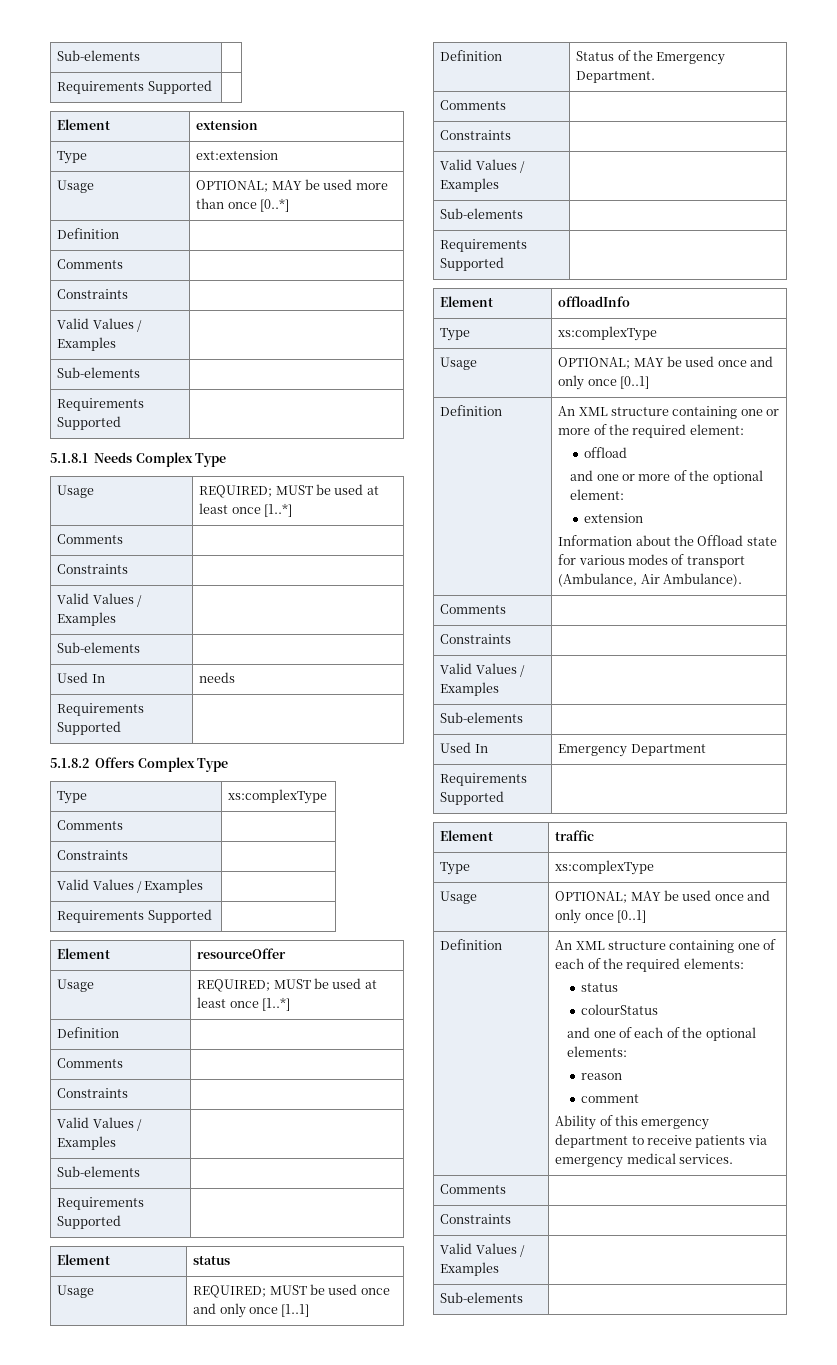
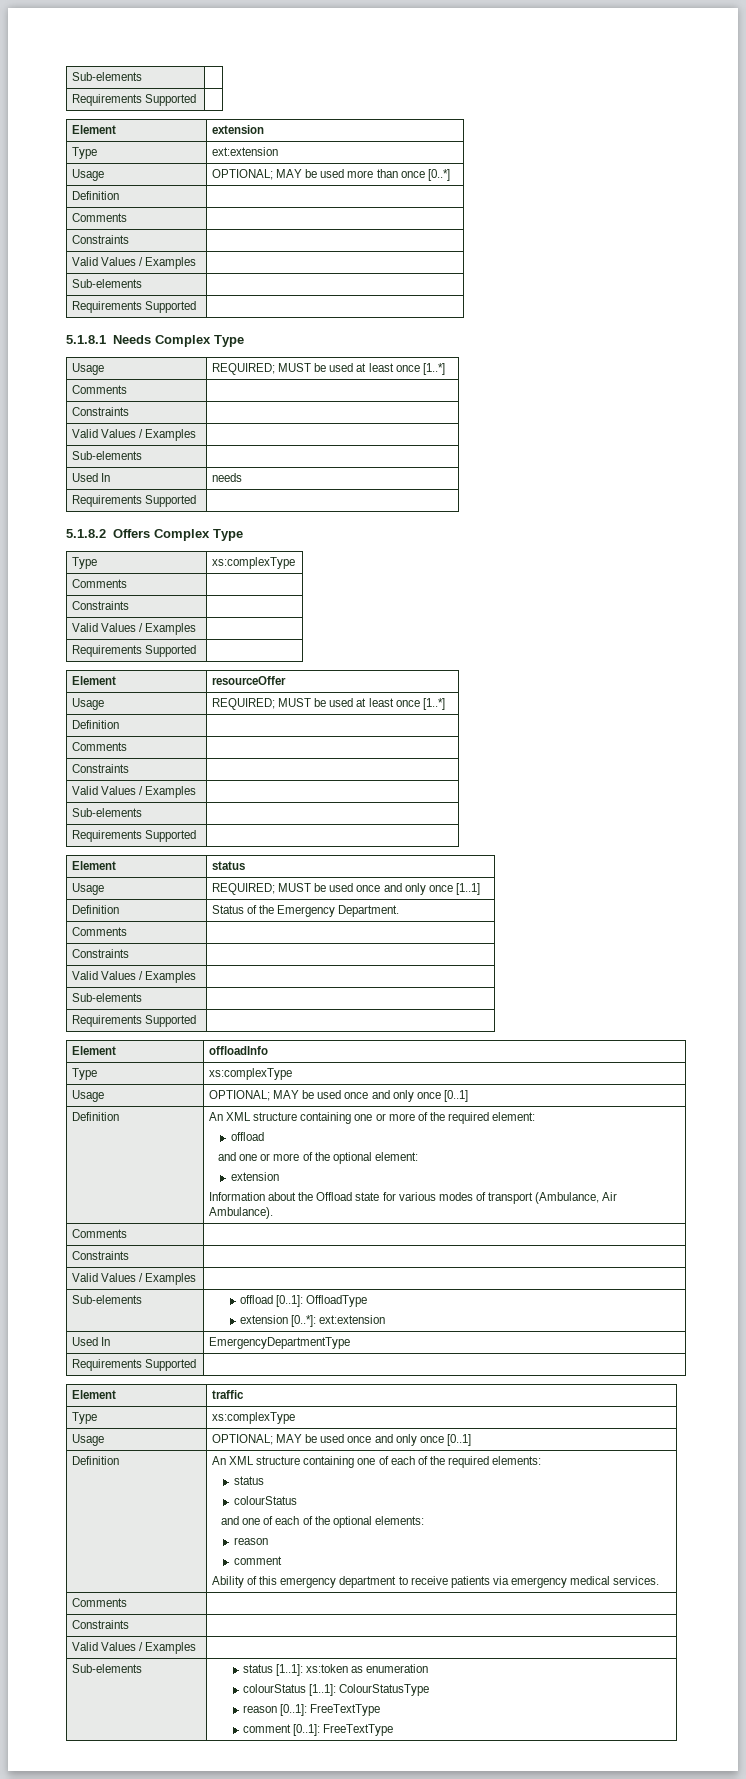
[440,742,488,753] [558,744,706,757] // Used In | Emergency Department -> [239,1295,368,1307] [239,1315,386,1327] [72,1337,111,1346] [209,1337,351,1349] offload [0..1]: OffloadType // extension [0..*]: ext:extension // Used In | EmergencyDepartmentType
(524, 1297) none -> [242,1664,429,1676] [242,1684,430,1696] [242,1704,381,1716] [242,1724,394,1736] status [1..1]: xs:token as enumeration // colourStatus [1..1]: ColourStatusType // reason [0..1]: FreeTextType // comment [0..1]: FreeTextType

